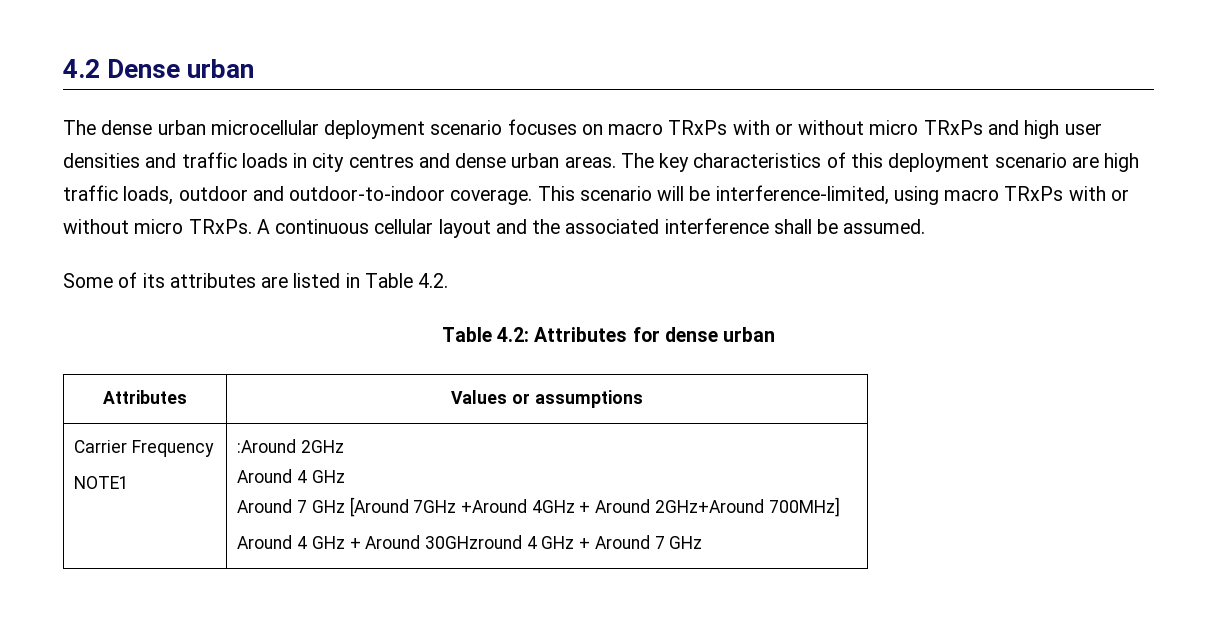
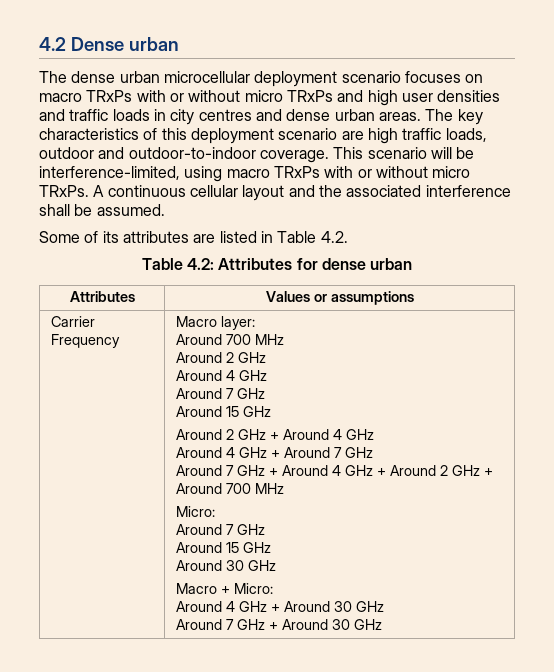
[74,476,130,489] [237,439,345,453] // NOTE1 | :Around 2GHz -> [176,316,256,330] [176,334,285,345] [176,352,267,363] | Macro layer: // Around 700 MHz // Around 2 GHz
[349,497,840,517] [237,535,665,549] [Around 7GHz +Around 4GHz + Around 2GHz+Around 700MHz] // Around 4 GHz + Around 30GHzround 4 GHz + Around 7 -> [176,406,272,417] [176,429,375,440] [176,447,374,458] [176,465,494,476] [176,483,285,494] [176,506,216,517] [176,524,266,535] [176,542,272,553] [176,560,277,571] [176,583,274,594] [176,601,385,612] [176,619,351,630] // Around 15 GHz // Around 2 GHz + Around 4 GHz // Around 4 GHz + Around 7 GHz // Around 7 GHz + Around 4 GHz + Around 2 GHz + Around 700 MHz // Micro: // Around 7 GHz // Around 15 GHz // Around 30 GHz // Macro + Micro: // Around 4 GHz + Around 30 GHz // Around 7 GHz + Around 30

